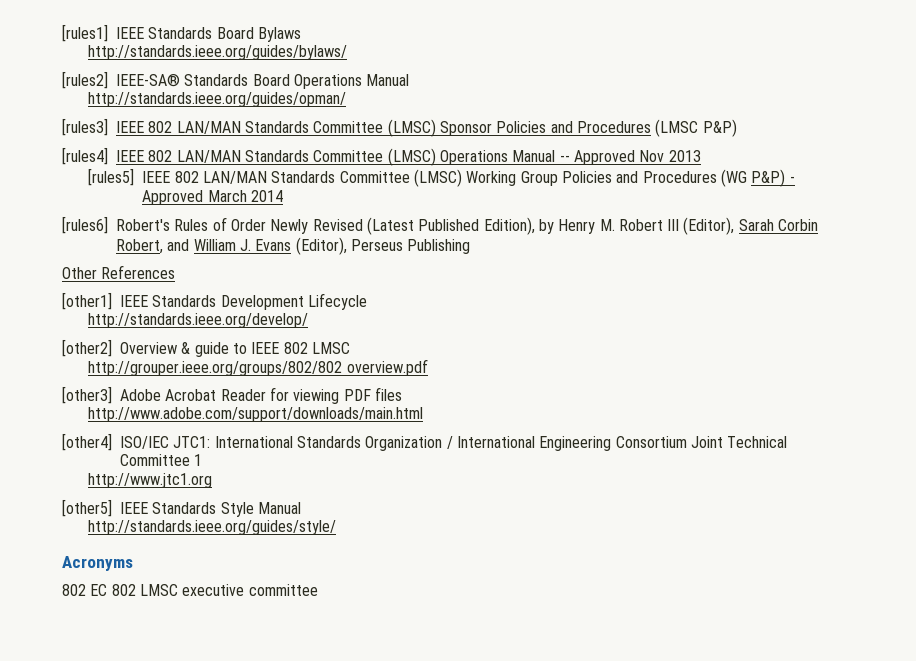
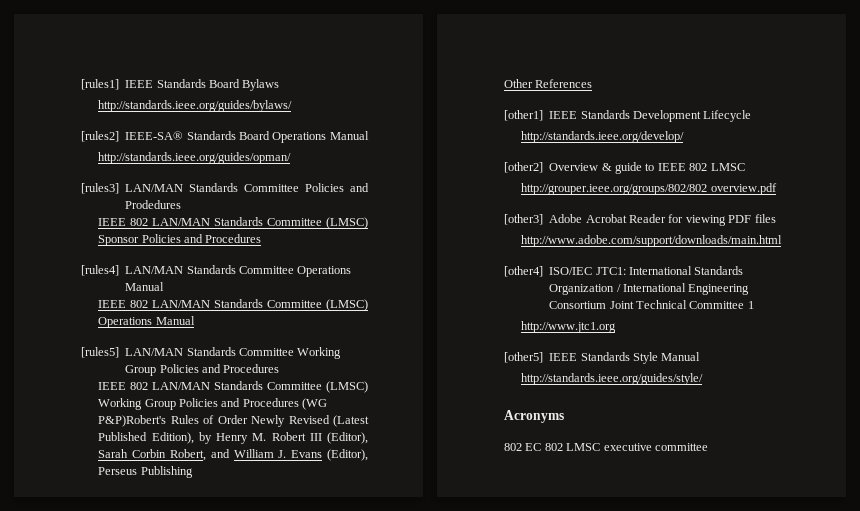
(108, 127) none -> [125,183,369,192] [125,200,182,209] LAN/MAN Standards Committee Policies and Prodedures //
[655,119,737,137] (LMSC P&P) -> (262, 238) none
(108, 156) none -> [125,265,352,277] [125,282,165,291] LAN/MAN Standards Committee Operations Manual //
[559,150,701,165] [88,168,135,186] -- Approved Nov 2013 // [rules5] -> [81,347,342,359] [125,364,280,376] // [rules5] LAN/MAN Standards Committee Working Group Policies and Procedures //
[751,169,795,187] [142,190,284,205] [62,216,170,234] P&P) - Approved March 2014 // [rules6] Robert's -> [98,415,167,427] P&P)Robert's

